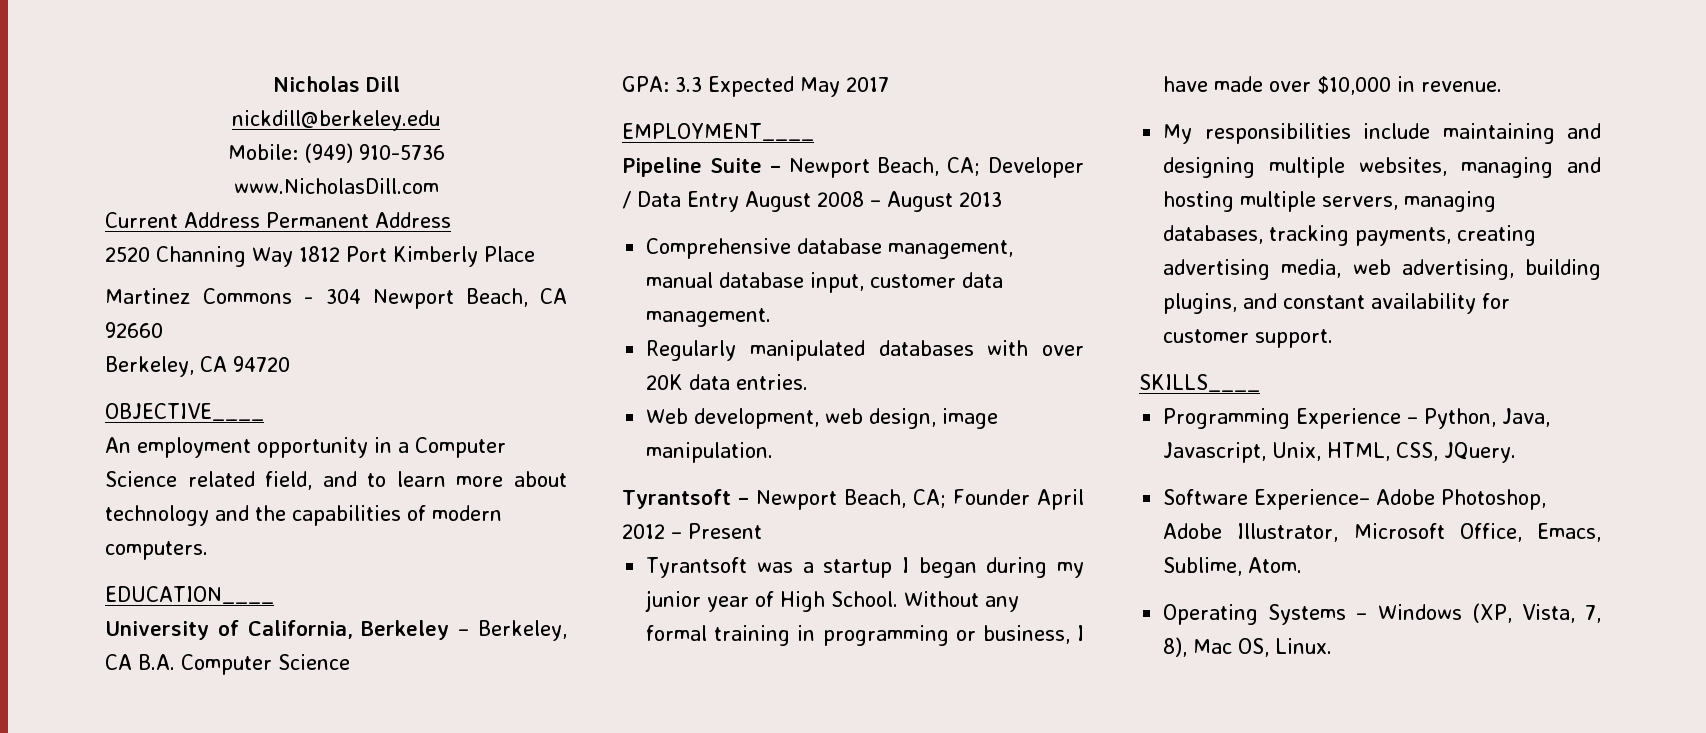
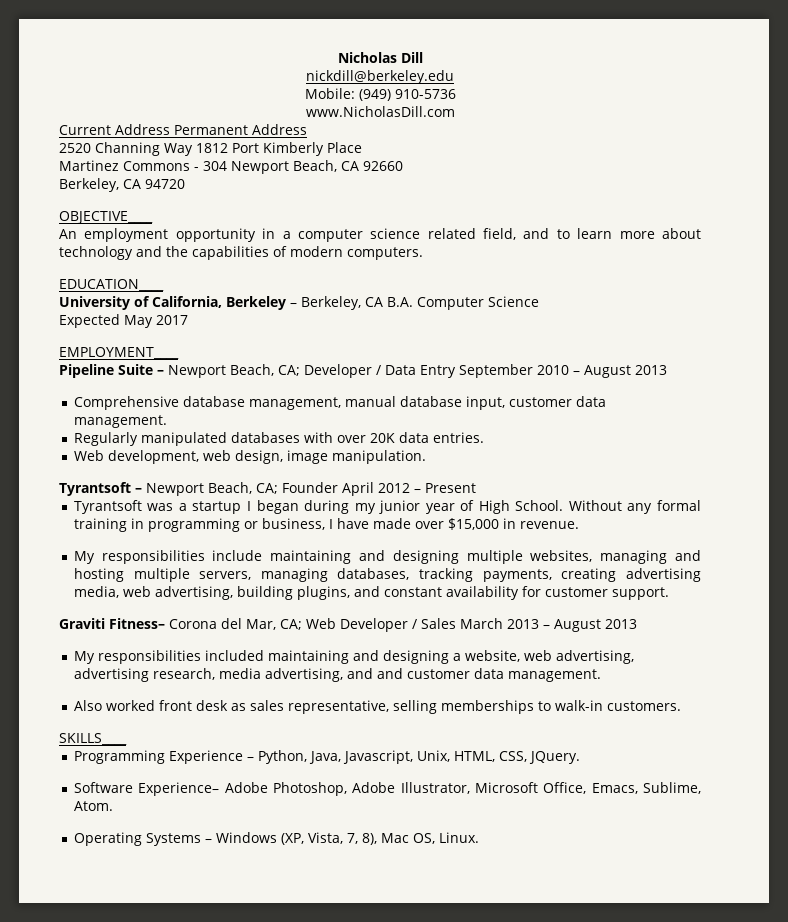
[415,437,506,458] [105,471,177,487] Computer Science -> [297,228,421,242] computer science
[622,76,702,92] GPA: 3.3 -> (539, 301) none
[745,191,864,212] August 2008 -> [459,364,569,378] September 2010
[1317,76,1392,95] $10,000 -> [447,518,499,530] $15,000
(1334, 338) none -> [59,618,637,632] [73,650,634,664] [73,668,601,682] [73,700,681,714] // Graviti Fitness– Corona del Mar, CA; Web Developer / Sales March 2013 – August 2013 // My responsibilities included maintaining and designing a website, web advertising, advertising research, media advertising, and and customer data management. // Also worked front desk as sales representative, selling memberships to walk-in customers.

